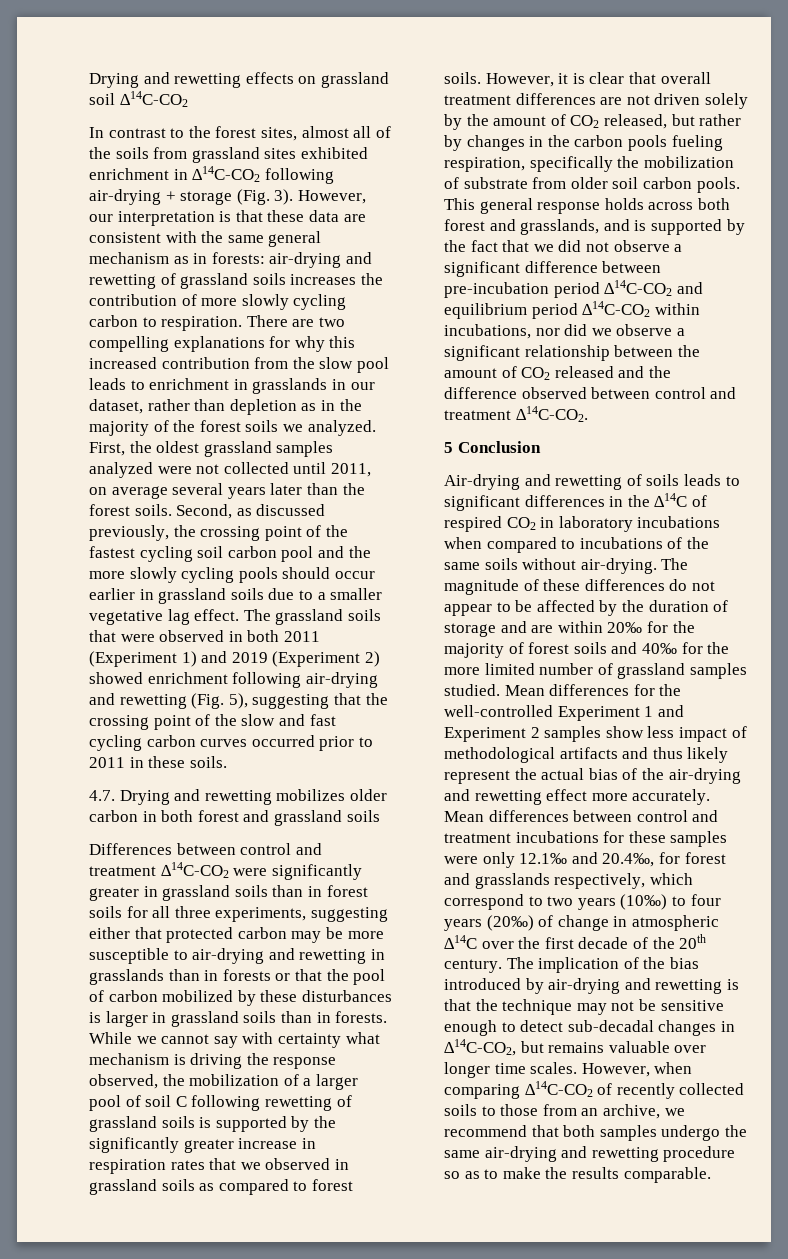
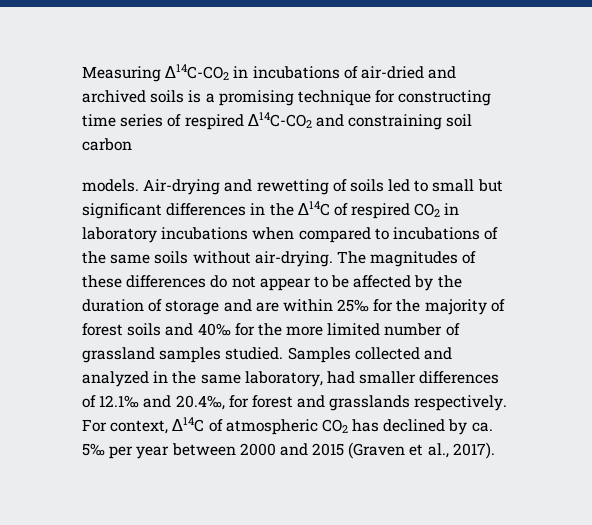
[89,72,389,88] [89,91,188,107] [89,126,391,141] [89,147,368,163] [89,166,334,184] [89,189,366,205] [89,210,366,226] [89,231,322,247] [89,252,372,268] [89,273,383,289] [89,294,347,310] [89,315,345,331] [89,336,356,352] [89,357,389,373] [89,378,375,394] [89,399,362,415] [89,420,376,436] [89,441,334,457] [89,462,371,478] [89,483,365,499] [89,504,326,519] [89,525,348,541] [89,546,371,562] [89,567,375,583] [89,588,383,604] [89,609,381,625] [89,630,320,642] [89,651,380,667] [89,672,378,688] [89,693,388,709] [89,714,336,730] [89,735,373,751] [89,756,227,768] [89,789,387,805] [89,810,380,826] [89,843,322,855] [89,862,362,880] [89,885,368,901] [89,906,388,922] [89,927,384,943] [89,948,385,964] [89,969,386,985] [89,990,392,1006] [89,1011,388,1027] [89,1032,380,1048] [89,1053,337,1069] [89,1074,358,1090] [89,1095,352,1111] [89,1116,336,1132] [89,1137,316,1153] [89,1158,349,1174] [89,1179,353,1195] [444,72,711,87] [444,93,748,109] [444,114,742,130] [444,135,723,151] [444,156,734,172] [444,177,740,193] [444,198,730,214] [444,219,745,235] [444,240,683,252] [444,261,662,277] [444,280,703,298] [444,301,700,319] [444,324,685,339] [444,345,700,361] [444,366,671,380] [444,387,737,399] [444,406,588,422] [444,441,541,453] Drying and rewetting effects on grassland soil ∆14C-CO2 // In contrast to the forest sites, almost all of the soils from grassland sites exhibited enrichment in ∆14C-CO2 following air-drying + storage (Fig. 3). However, our interpretation is that these data are consistent with the same general mechanism as in forests: air-drying and rewetting of grassland soils increases the contribution of more slowly cycling carbon to respiration. There are two compelling explanations for why this increased contribution from the slow pool leads to enrichment in grasslands in our dataset, rather than depletion as in the majority of the forest soils we analyzed. First, the oldest grassland samples analyzed were not collected until 2011, on average several years later than the forest soils. Second, as discussed previously, the crossing point of the fastest cycling soil carbon pool and the more slowly cycling pools should occur earlier in grassland soils due to a smaller vegetative lag effect. The grassland soils that were observed in both 2011 (Experiment 1) and 2019 (Experiment 2) showed enrichment following air-drying and rewetting (Fig. 5), suggesting that the crossing point of the slow and fast cycling carbon curves occurred prior to 2011 in these soils. // 4.7. Drying and rewetting mobilizes older carbon in both forest and grassland soils // Differences between control and treatment ∆14C-CO2 were significantly greater in grassland soils than in forest soils for all three experiments, suggesting either that protected carbon may be more susceptible to air-drying and rewetting in grasslands than in forests or that the pool of carbon mobilized by these disturbances is larger in grassland soils than in forests. While we cannot say with certainty what mechanism is driving the response observed, the mobilization of a larger pool of soil C following rewetting of grassland soils is supported by the significantly greater increase in respiration rates that we observed in grassland soils as compared to forest soils. However, it is clear that overall treatment differences are not driven solely by the amount of CO2 released, but rather by changes in the carbon pools fueling respiration, specifically the mobilization of substrate from older soil carbon pools. This general response holds across both forest and grasslands, and is supported by the fact that we did not observe a significant difference between pre-incubation period ∆14C-CO2 and equilibrium period ∆14C-CO2 within incubations, nor did we observe a significant relationship between the amount of CO2 released and the difference observed between control and treatment ∆14C-CO2. // 5 Conclusion // -> [82,64,457,82] [82,90,492,106] [82,112,473,130] [82,138,132,151] [82,179,139,192] Measuring ∆14C-CO2 in incubations of air-dried and archived soils is a promising technique for constructing time series of respired ∆14C-CO2 and constraining soil carbon // models.
[683,474,740,486] leads to -> [388,179,503,192] led to small but
[444,579,519,595] magnitude -> [370,251,459,267] magnitudes
[607,622,643,633] 20‰ -> [337,299,370,312] 25‰
[504,684,682,696] [444,705,684,721] [444,726,747,742] [444,747,729,763] [444,768,741,784] [444,789,711,805] [444,810,719,822] [444,831,728,847] [444,852,515,868] Mean differences for the well-controlled Experiment 1 and Experiment 2 samples show less impact of methodological artifacts and thus likely represent the actual bias of the air-drying and rewetting effect more accurately. Mean differences between control and treatment incubations for these samples were only -> [287,347,452,363] [82,371,500,387] [82,395,96,408] Samples collected and analyzed in the same laboratory, had smaller differences of
[554,873,693,889] [444,894,721,910] [444,915,719,931] [444,934,707,949] [444,957,699,973] [444,978,739,994] [444,999,724,1015] [444,1020,735,1036] [444,1039,707,1056] [444,1062,693,1078] [444,1081,745,1099] [444,1104,685,1119] [444,1125,747,1141] [444,1146,736,1162] [444,1167,711,1183] respectively, which correspond to two years (10‰) to four years (20‰) of change in atmospheric ∆14C over the first decade of the 20th century. The implication of the bias introduced by air-drying and rewetting is that the technique may not be sensitive enough to detect sub-decadal changes in ∆14C-CO2, but remains valuable over longer time scales. However, when comparing ∆14C-CO2 of recently collected soils to those from an archive, we recommend that both samples undergo the same air-drying and rewetting procedure so as to make the results comparable. -> [414,395,508,411] [82,417,493,435] [82,442,495,459] respectively. For context, ∆14C of atmospheric CO2 has declined by ca. 5‰ per year between 2000 and 2015 (Graven et al., 2017).

